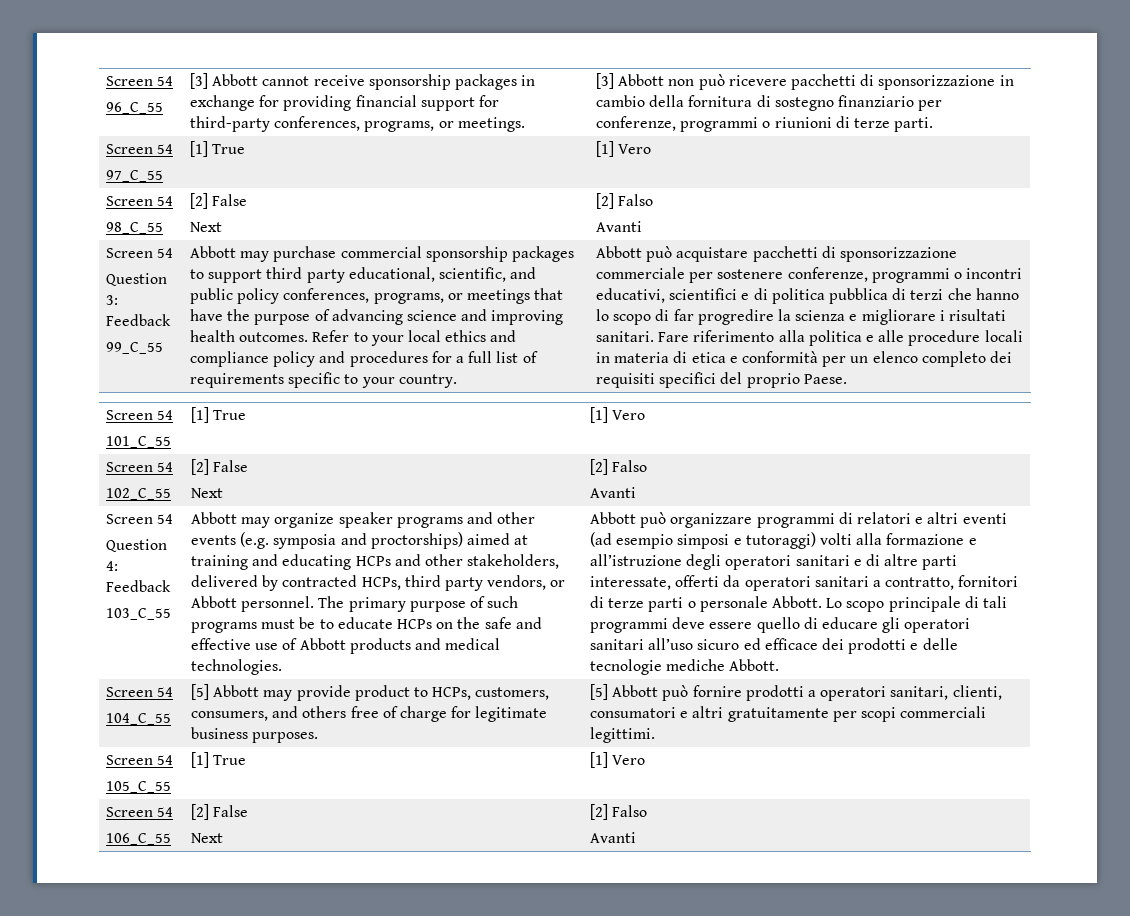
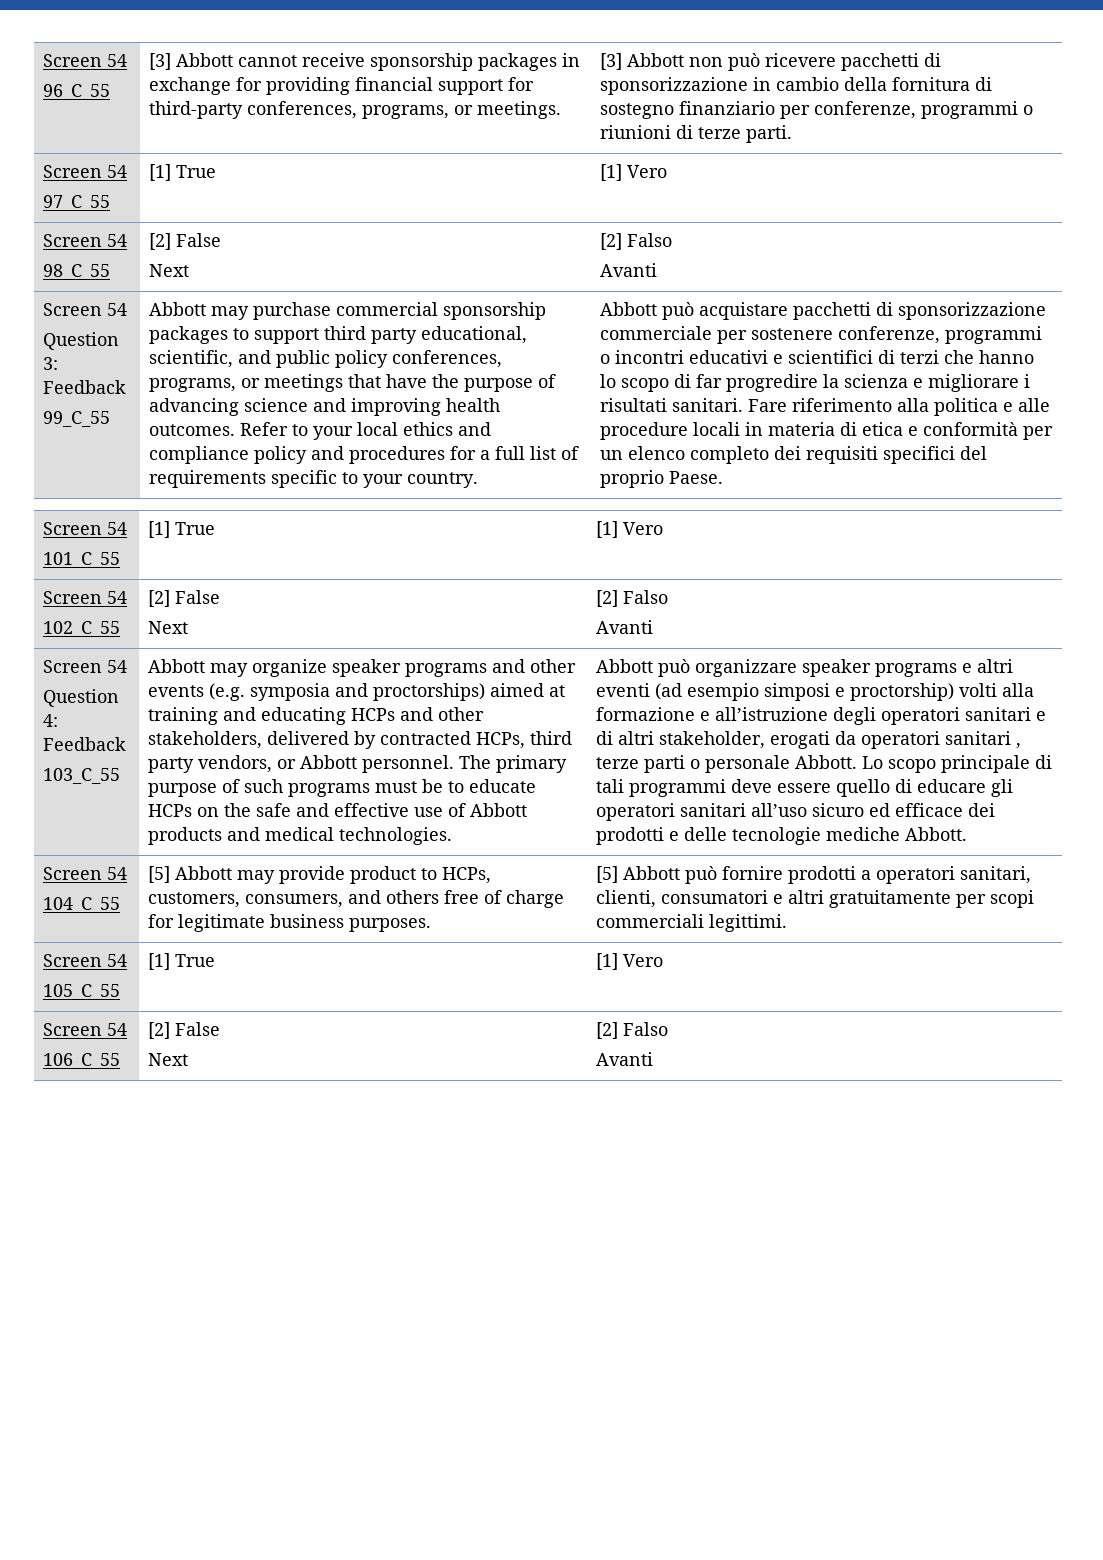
[596,288,888,304] educativi, scientifici e di politica pubblica -> [688,350,873,364] educativi e scientifici
[756,512,911,528] programmi di relatori -> [801,659,957,677] speaker programs
[745,532,816,549] tutoraggi) -> [849,683,954,701] proctorship)
[884,554,958,570] [590,575,1019,591] [590,596,605,608] altre parti interessate, offerti da operatori sanitari a contratto, fornitori di -> [617,731,1021,749] altri stakeholder, erogati da operatori sanitari ,

